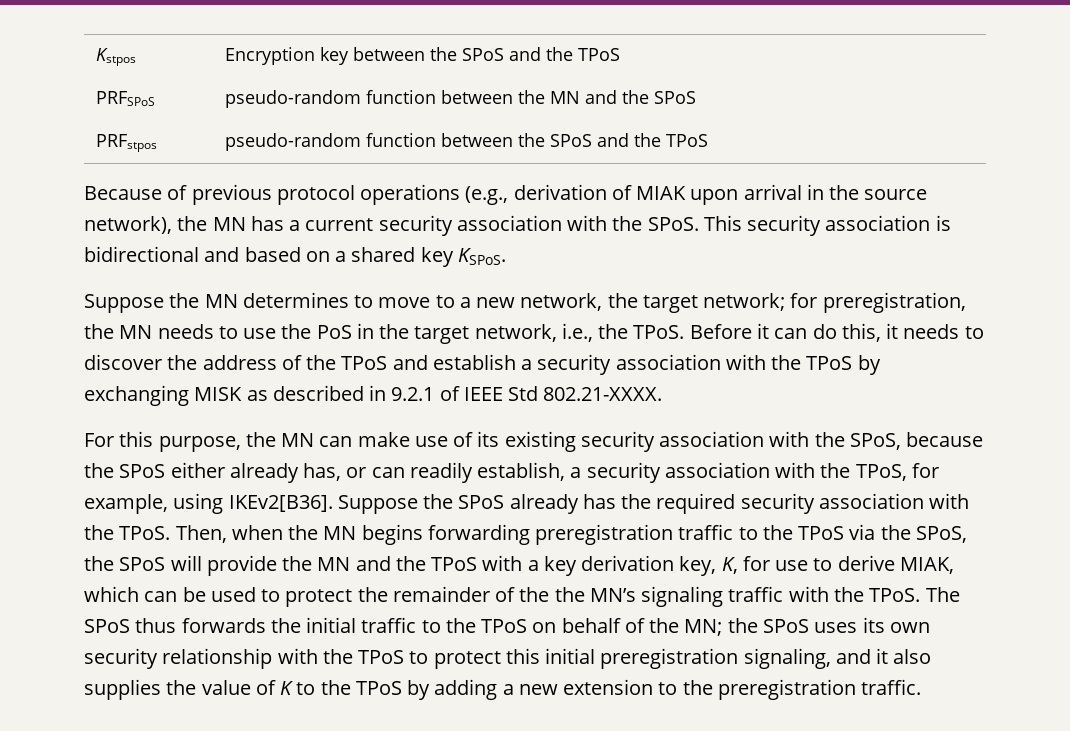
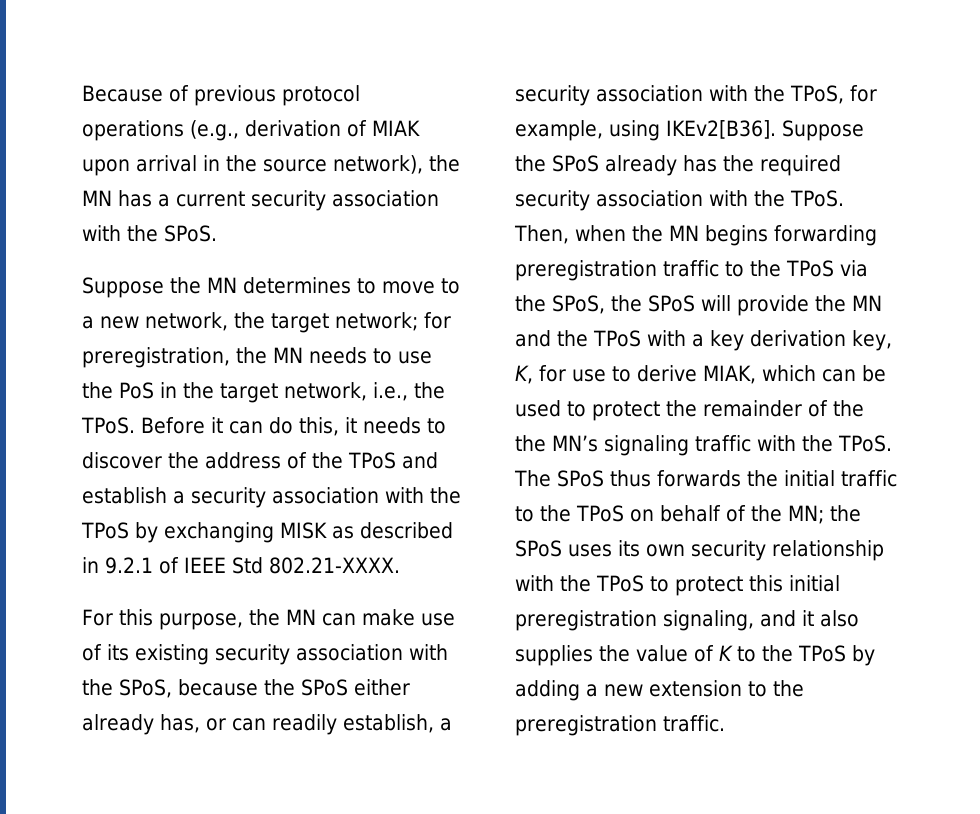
[96,48,137,66] [225,47,621,65] [96,91,156,106] [225,90,697,108] [96,134,158,152] [225,133,709,151] Kstpos | Encryption key between the SPoS and the TPoS // PRFSPoS | pseudo-random function between the MN and the SPoS // PRFstpos | pseudo-random function between the SPoS and the TPoS // -> (82, 93) none
[703,215,951,236] [84,246,506,267] This security association is bidirectional and based on a shared key KSPoS. -> (217, 233) none

